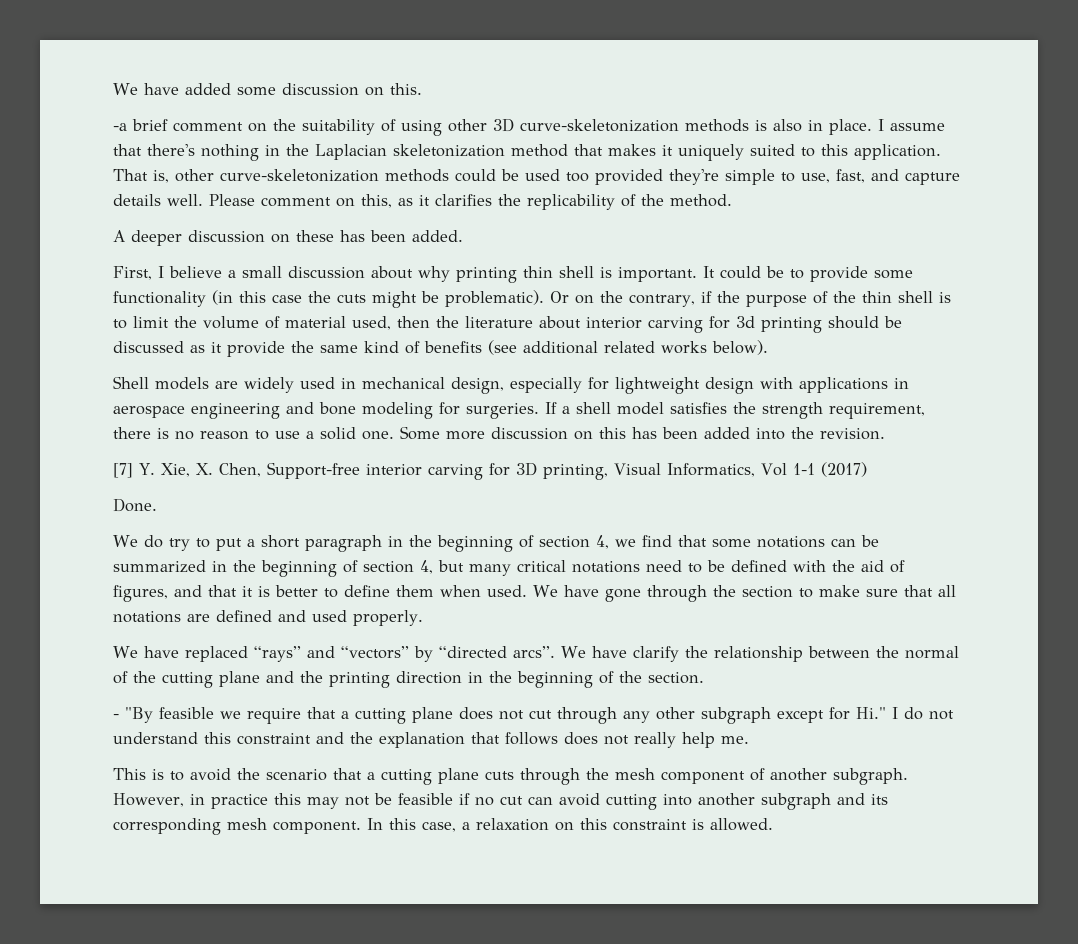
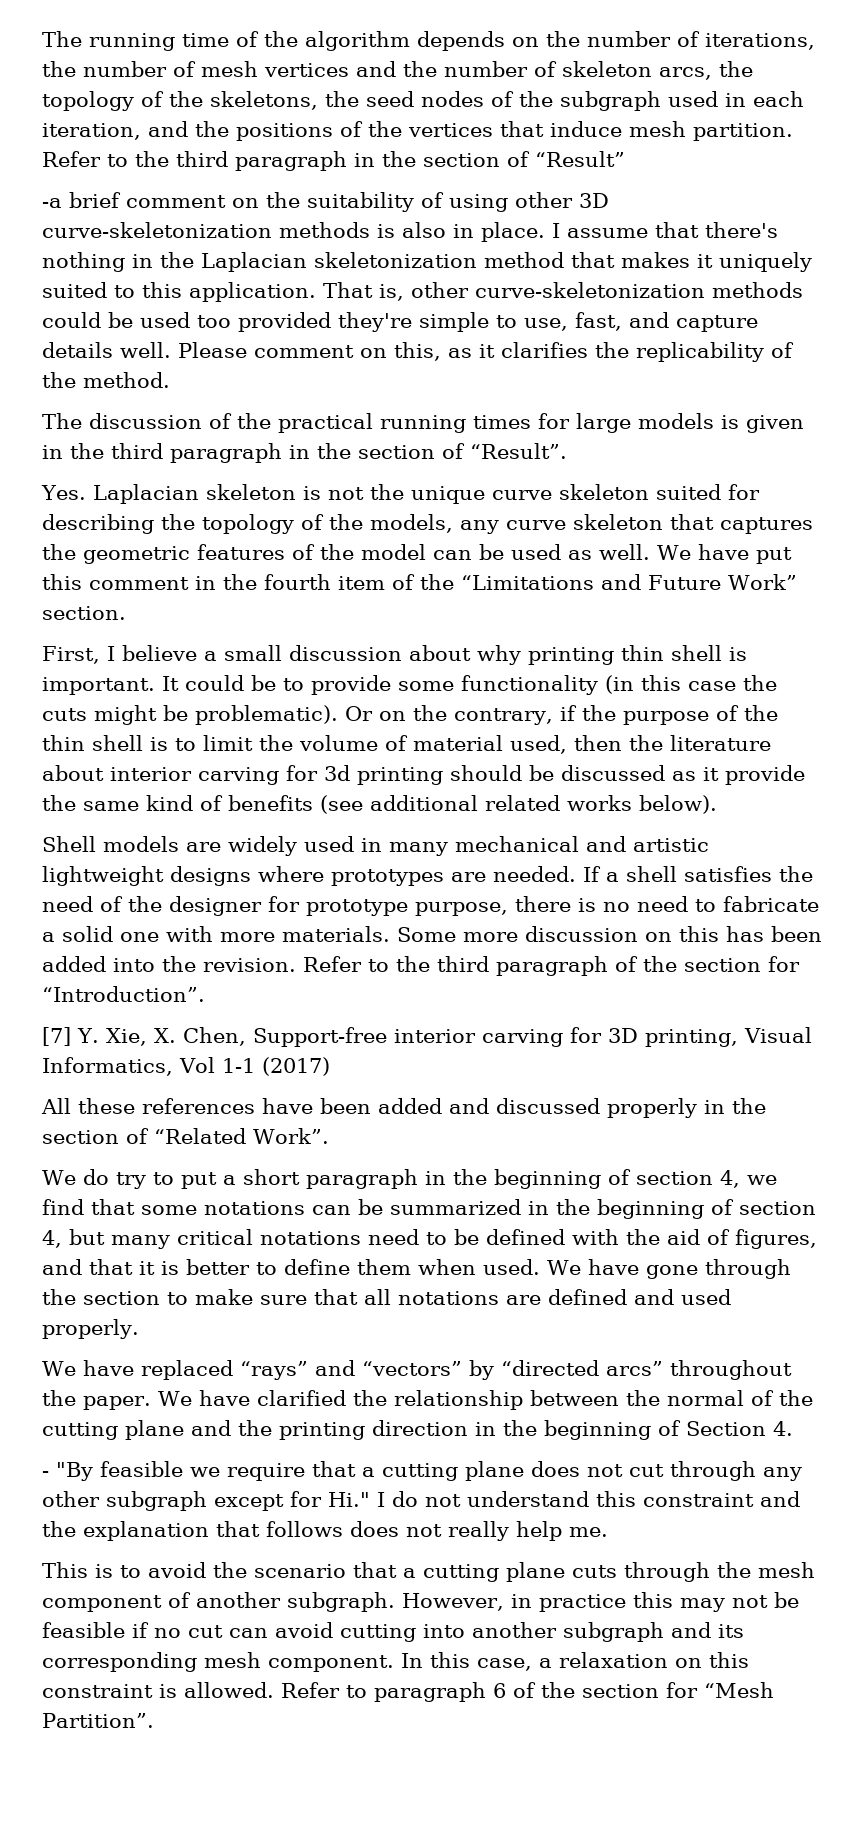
[113,83,422,96] We have added some discussion on this. -> [42,31,815,51] [42,61,753,80] [42,91,804,111] [42,121,793,141] [42,151,625,171] The running time of the algorithm depends on the number of iterations, the number of mesh vertices and the number of skeleton arcs, the topology of the skeletons, the seed nodes of the subgraph used in each iteration, and the positions of the vertices that induce mesh partition. Refer to the third paragraph in the section of “Result”
[113,230,463,246] A deeper discussion on these has been added. -> [42,413,804,433] [42,443,567,463] [41,484,760,504] [42,514,813,534] [42,544,792,564] [42,574,797,590] [42,606,126,620] The discussion of the practical running times for large models is given in the third paragraph in the section of “Result”. // Yes. Laplacian skeleton is not the unique curve skeleton suited for describing the topology of the models, any curve skeleton that captures the geometric features of the model can be used as well. We have put this comment in the fourth item of the “Limitations and Future Work” section.
[362,377,909,394] [113,402,539,419] mechanical design, especially for lightweight design with applications in aerospace engineering and bone modeling for surgeries. -> [389,836,709,856] [42,866,576,886] many mechanical and artistic lightweight designs where prototypes are needed.
[617,402,664,415] model -> (677, 874) none
[762,402,925,419] [113,427,394,440] strength requirement, there is no reason to use a solid one. -> [42,896,819,916] [42,926,390,942] need of the designer for prototype purpose, there is no need to fabricate a solid one with more materials.
(885, 434) none -> [303,956,800,976] [42,986,205,1002] Refer to the third paragraph of the section for “Introduction”.
[113,498,157,512] Done. -> [41,1098,766,1118] [42,1128,329,1144] All these references have been added and discussed properly in the section of “Related Work”.
[512,646,679,662] arcs”. We have clarify -> [605,1360,792,1380] [42,1390,346,1410] arcs” throughout the paper. We have clarified
[619,671,704,684] the section. -> [686,1421,793,1436] Section 4.
(773, 824) none -> [281,1682,774,1702] [42,1713,154,1728] Refer to paragraph 6 of the section for “Mesh Partition”.

